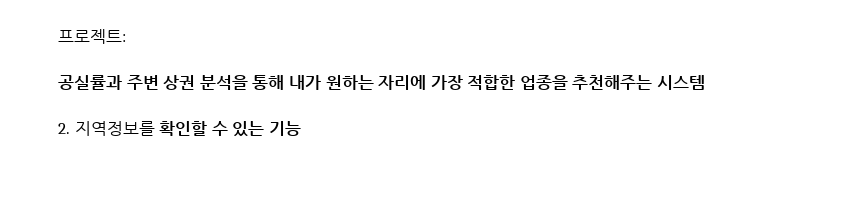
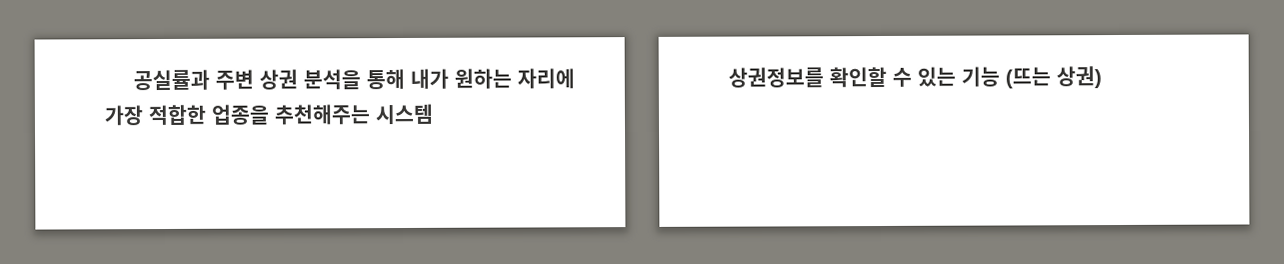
[58,29,126,44] 프로젝트: // -> (132, 80) none
[58,121,155,136] 2. 지역정보를 -> [728,67,824,88] 상권정보를
(301, 128) none -> [1005,66,1102,89] (뜨는 상권)

